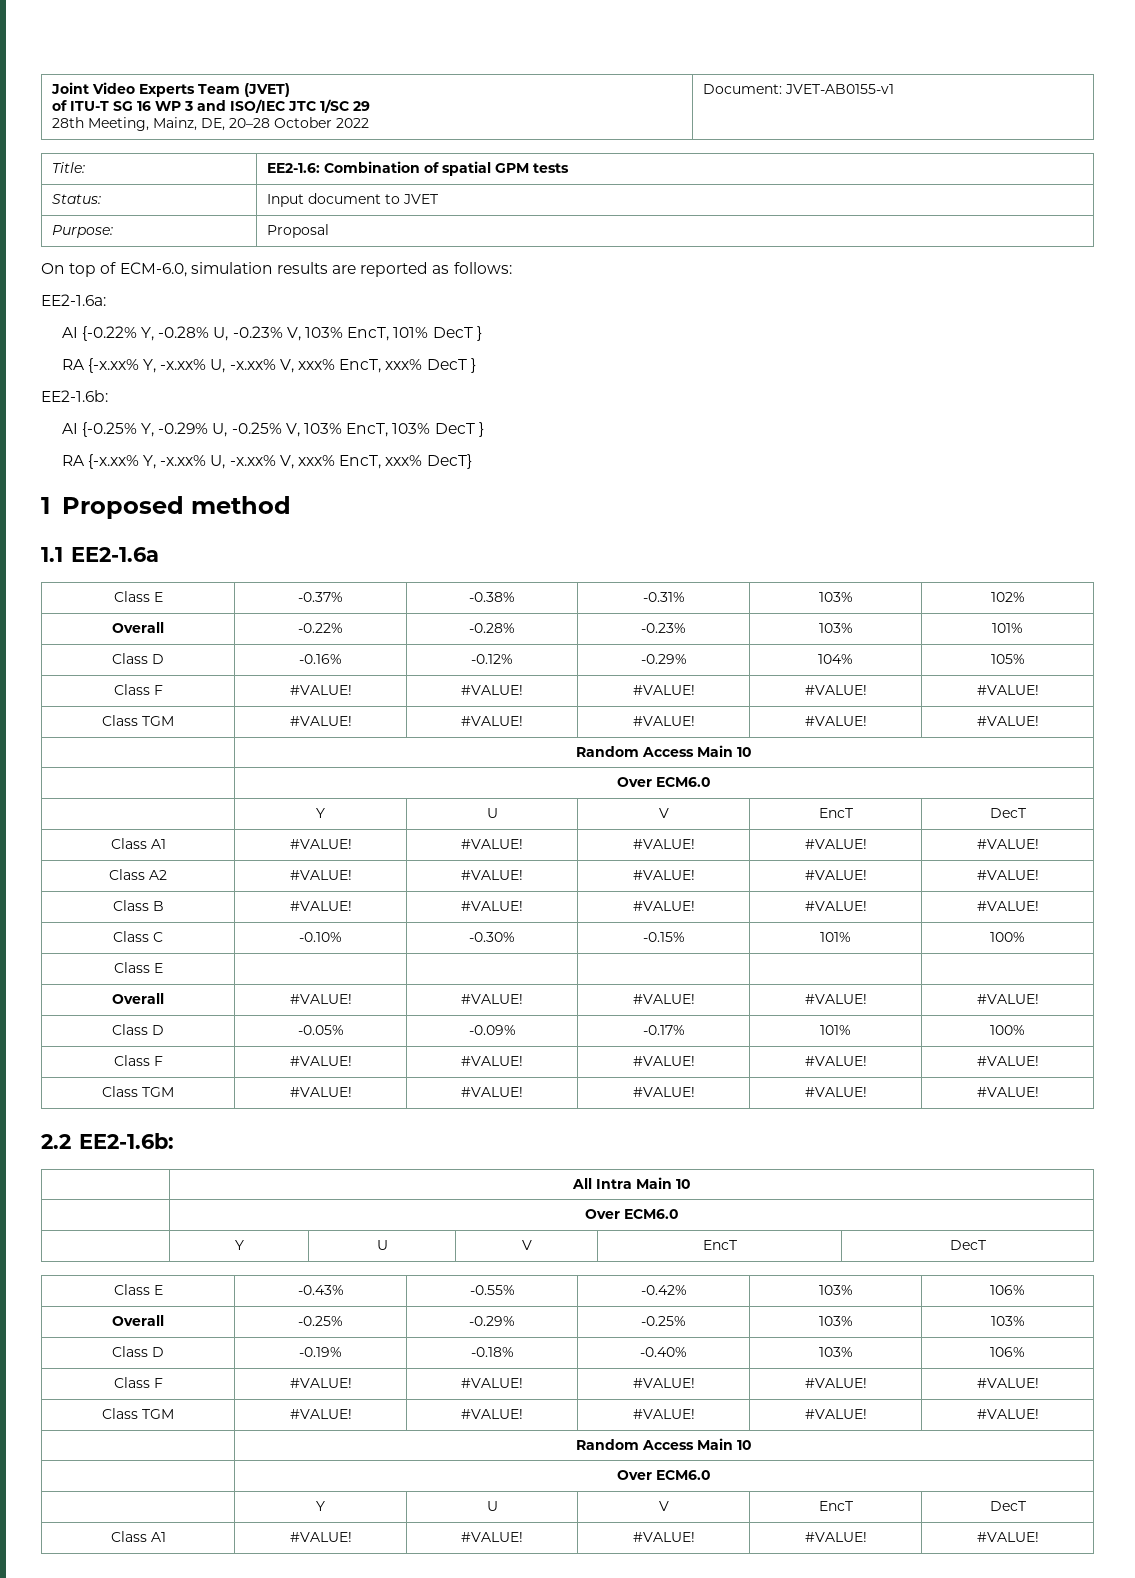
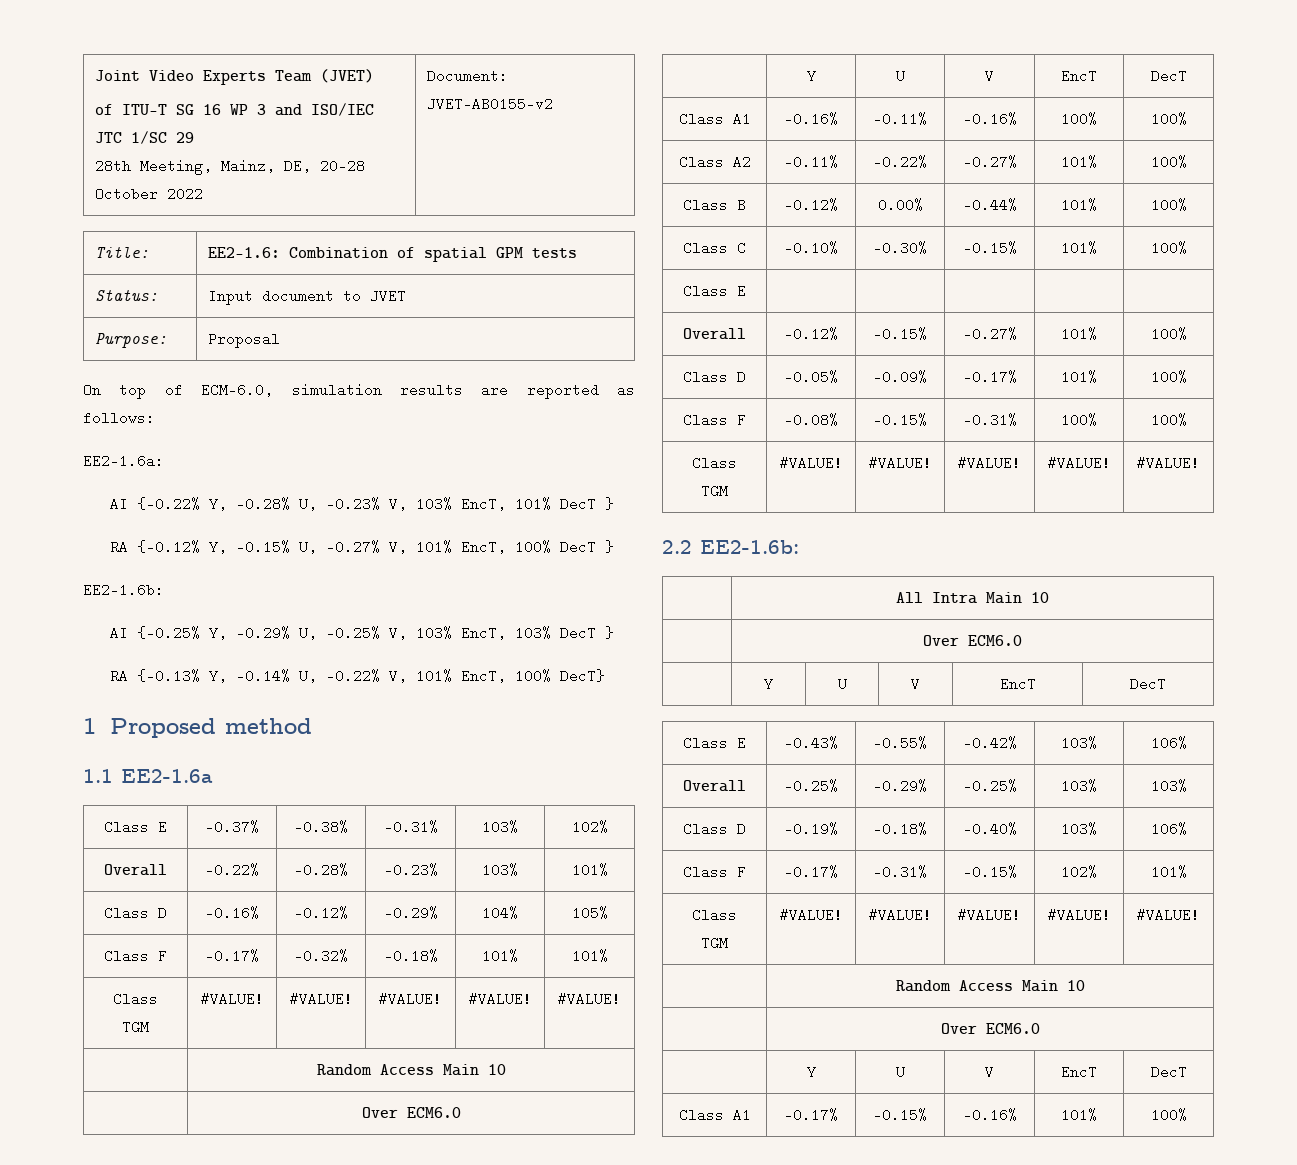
[785,84,895,94] JVET-AB0155-v1 -> [427,97,554,111] JVET-AB0155-v2
[87,358,423,373] {-x.xx% Y, -x.xx% U, -x.xx% V, xxx% EncT, xxx% -> [137,540,552,554] {-0.12% Y, -0.15% U, -0.27% V, 101% EncT, 100%
[87,454,423,469] {-x.xx% Y, -x.xx% U, -x.xx% V, xxx% EncT, xxx% -> [137,669,552,683] {-0.13% Y, -0.14% U, -0.22% V, 101% EncT, 100%
[289,685,352,695] [461,685,523,695] [632,685,695,695] [804,685,867,695] [976,685,1039,695] #VALUE! | #VALUE! | #VALUE! | #VALUE! | #VALUE! -> [205,949,259,963] [294,949,348,963] [383,949,438,963] [482,949,518,963] [571,949,608,963] -0.17% | -0.32% | -0.18% | 101% | 101%
[289,839,352,849] [461,839,523,849] [632,839,695,849] [804,839,867,849] [976,839,1039,849] [109,869,167,880] [289,870,352,880] [461,870,523,880] [632,870,695,880] [804,870,867,880] [976,870,1039,880] [112,900,164,911] [289,901,352,911] [461,901,523,911] [632,901,695,911] [804,901,867,911] [976,901,1039,911] #VALUE! | #VALUE! | #VALUE! | #VALUE! | #VALUE! // Class A2 | #VALUE! | #VALUE! | #VALUE! | #VALUE! | #VALUE! // Class B | #VALUE! | #VALUE! | #VALUE! | #VALUE! | #VALUE! -> [784,112,838,126] [873,112,927,126] [962,112,1017,126] [1061,112,1097,126] [1150,112,1187,126] [678,155,751,169] [784,155,838,169] [873,155,927,169] [962,155,1017,169] [1061,155,1097,169] [1150,155,1187,169] [683,198,746,212] [784,198,838,212] [877,198,923,212] [962,198,1017,212] [1061,198,1097,212] [1150,198,1187,212] -0.16% | -0.11% | -0.16% | 100% | 100% // Class A2 | -0.11% | -0.22% | -0.27% | 101% | 100% // Class B | -0.12% | 0.00% | -0.44% | 101% | 100%
[289,994,352,1004] [461,994,523,1004] [632,994,695,1004] [804,994,867,1004] [976,994,1039,1004] #VALUE! | #VALUE! | #VALUE! | #VALUE! | #VALUE! -> [784,327,838,341] [873,327,927,341] [962,327,1017,341] [1061,327,1097,341] [1150,327,1187,341] -0.12% | -0.15% | -0.27% | 101% | 100%
[289,1056,352,1066] [461,1056,523,1066] [632,1056,695,1066] [804,1056,867,1066] [976,1056,1039,1066] #VALUE! | #VALUE! | #VALUE! | #VALUE! | #VALUE! -> [784,413,838,427] [873,413,927,427] [962,413,1017,427] [1061,413,1097,427] [1150,413,1187,427] -0.08% | -0.15% | -0.31% | 100% | 100%
[289,1378,352,1388] [461,1378,523,1388] [632,1378,695,1388] [804,1378,867,1388] [976,1378,1039,1388] #VALUE! | #VALUE! | #VALUE! | #VALUE! | #VALUE! -> [784,865,838,879] [873,865,927,879] [962,865,1017,879] [1061,865,1097,879] [1150,865,1187,879] -0.17% | -0.31% | -0.15% | 102% | 101%
[289,1532,352,1542] [461,1532,523,1542] [632,1532,695,1542] [804,1532,867,1542] [976,1532,1039,1542] #VALUE! | #VALUE! | #VALUE! | #VALUE! | #VALUE! -> [784,1108,838,1122] [873,1108,927,1122] [962,1108,1017,1122] [1061,1108,1097,1122] [1150,1108,1187,1122] -0.17% | -0.15% | -0.16% | 101% | 100%

